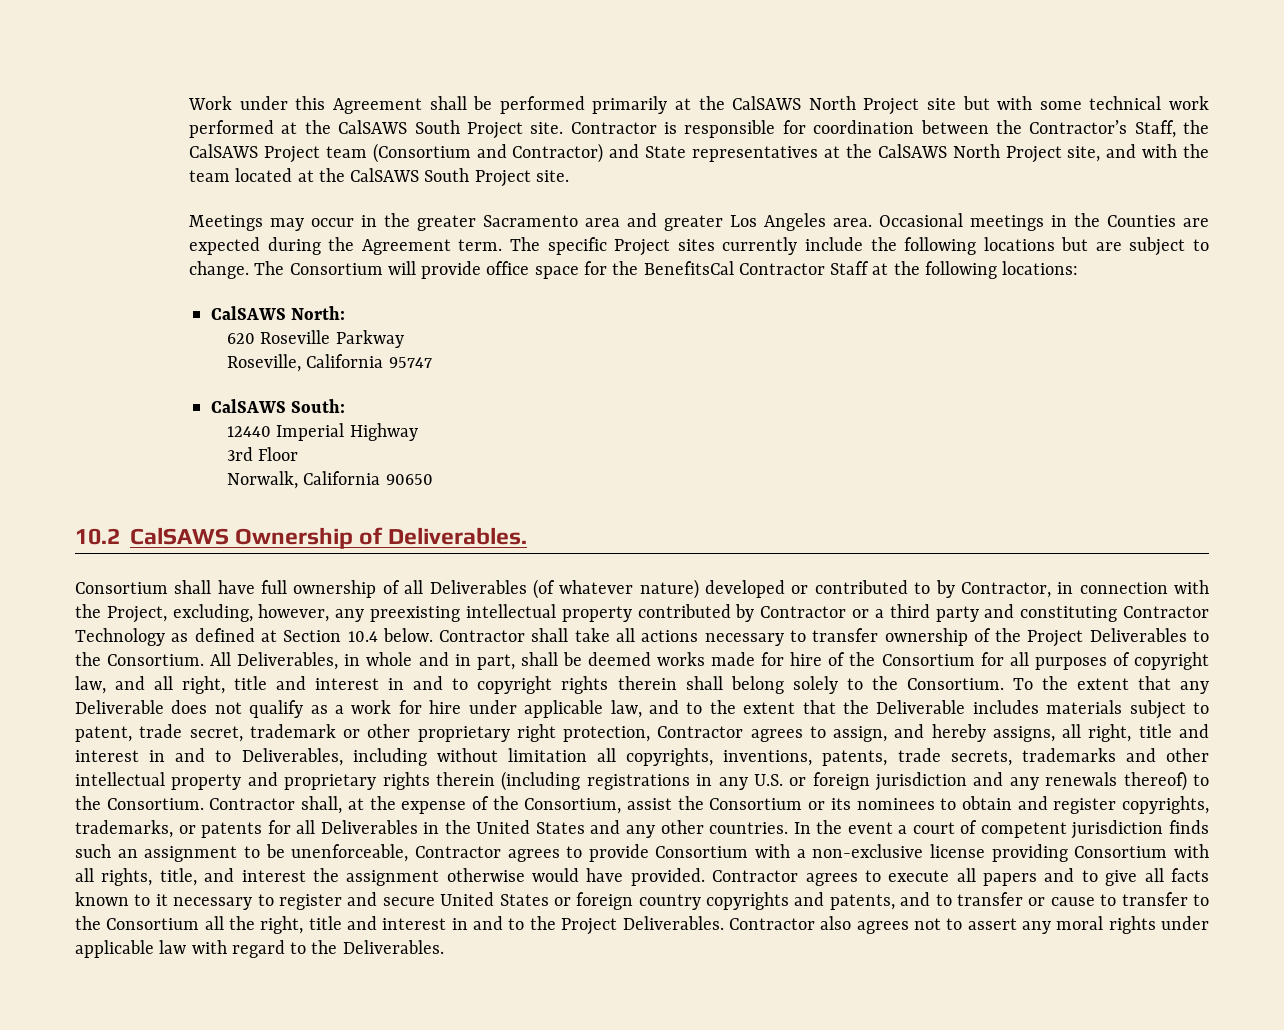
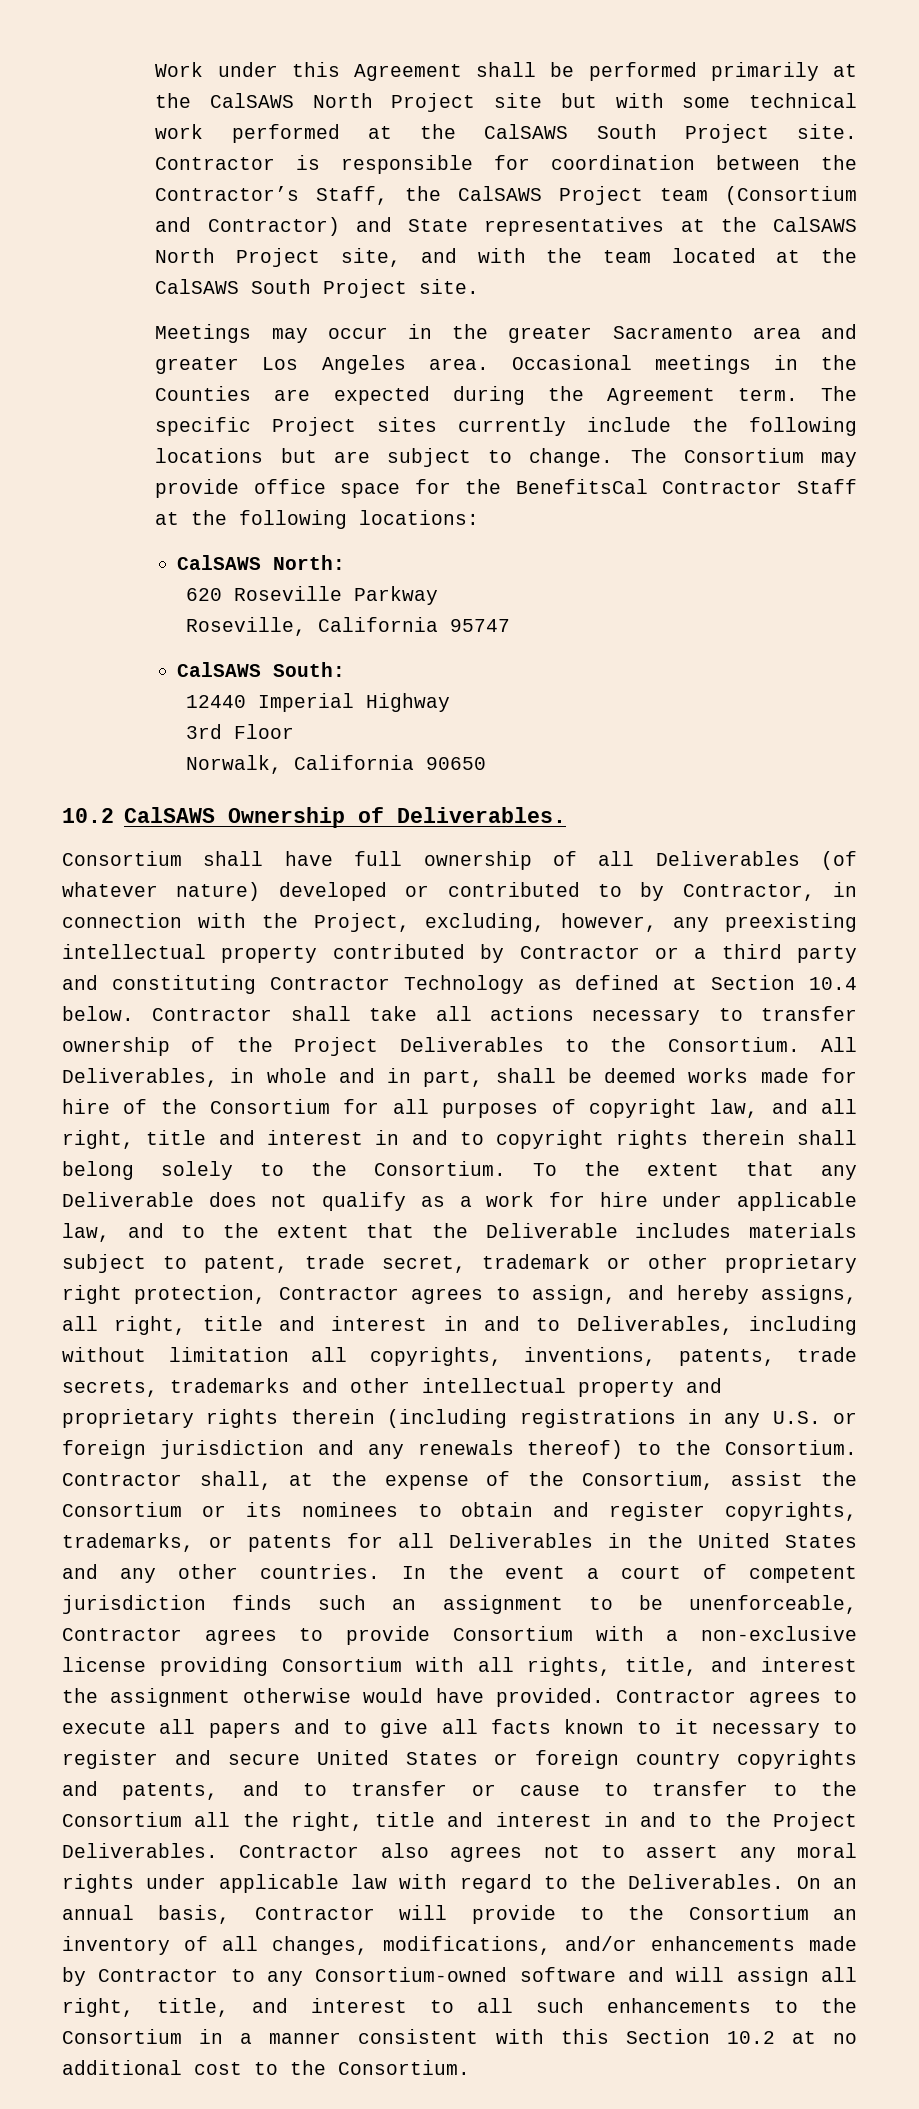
[387,261,416,275] will -> [820,452,857,467] may
(444, 947) none -> [796,1876,857,1889] [62,1905,857,1924] [62,1936,857,1955] [62,1967,858,1986] [62,1998,857,2017] [62,2029,858,2044] [62,2060,470,2075] On an annual basis, Contractor will provide to the Consortium an inventory of all changes, modifications, and/or enhancements made by Contractor to any Consortium-owned software and will assign all right, title, and interest to all such enhancements to the Consortium in a manner consistent with this Section 10.2 at no additional cost to the Consortium.

